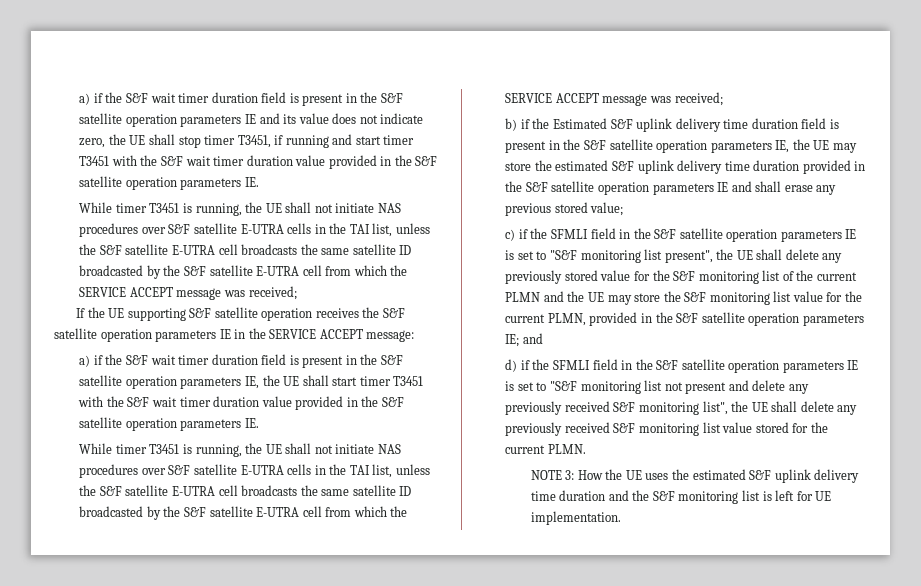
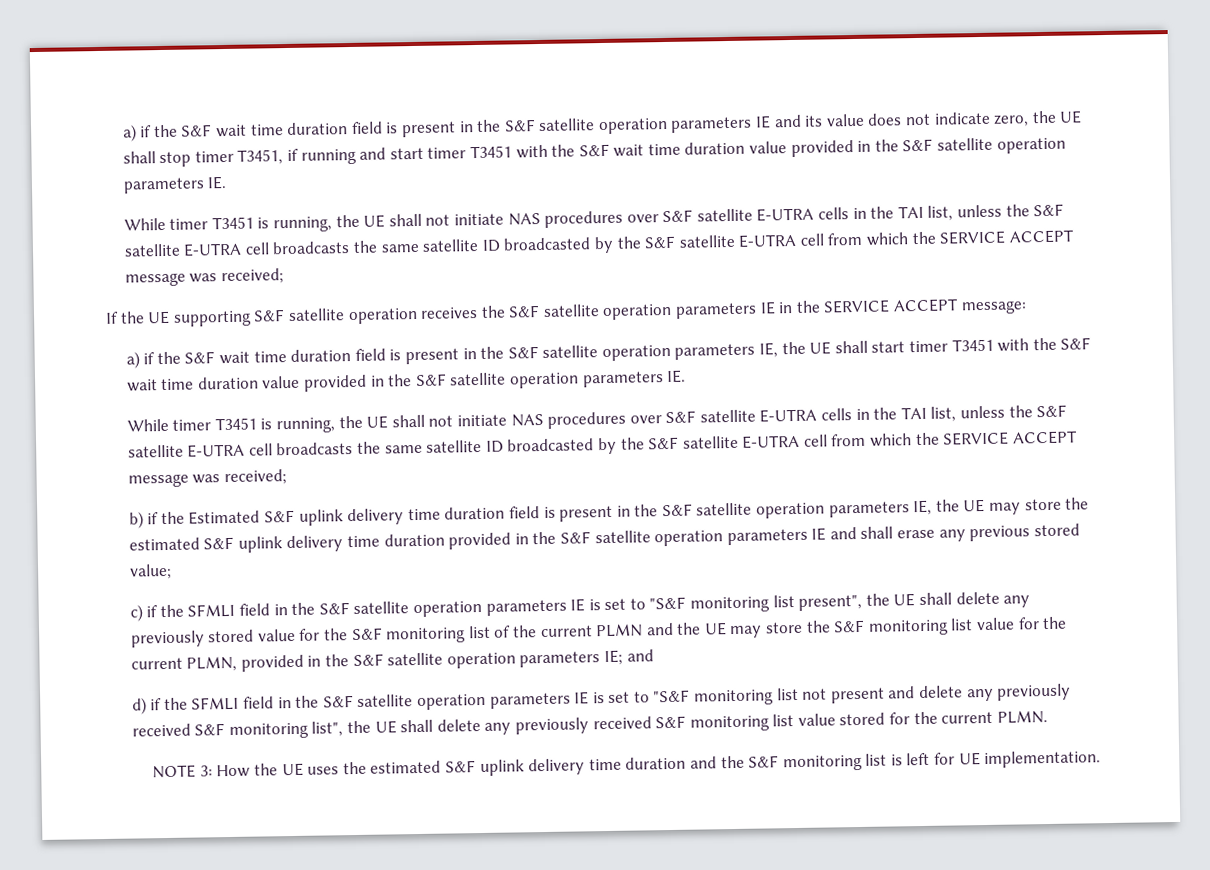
[79,92,210,105] a) if the S&F wait timer -> [122,124,284,142] a) if the S&F wait time
[213,156,245,166] timer -> [647,143,681,156] time
[178,355,210,365] timer -> [253,351,287,363] time
[179,397,211,407] timer -> [161,378,195,391] time

